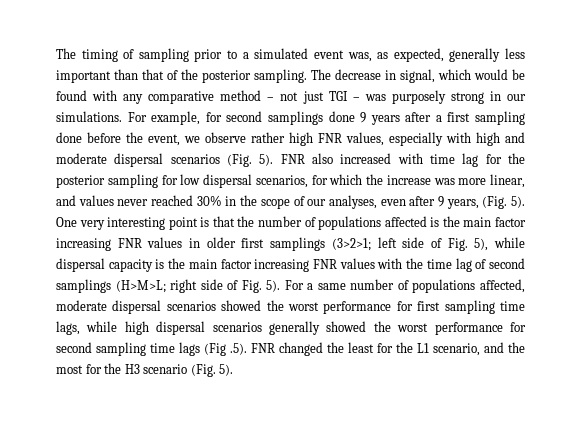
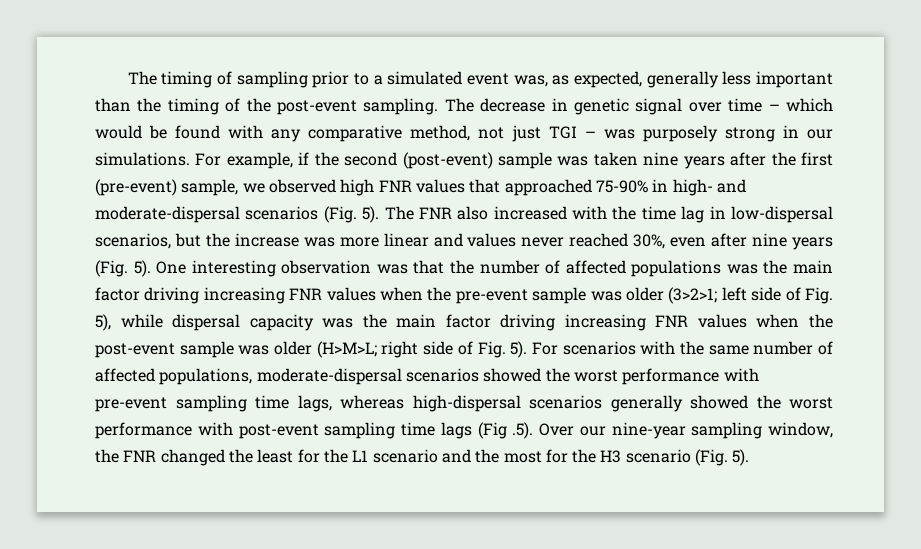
[142,69,164,80] that -> [137,98,219,115] the timing
[202,70,251,83] posterior -> [277,100,357,115] post-event
[400,69,435,83] signal, -> [573,98,780,115] genetic signal over time –
[220,90,275,101] method – -> [410,125,471,141] method,
[205,111,525,125] [56,132,525,146] [56,153,164,167] for second samplings done 9 years after a first sampling done before the event, we observe rather high FNR values, especially with high and moderate dispersal -> [298,152,834,169] [95,179,746,196] [95,206,240,223] if the second (post-event) sample was taken nine years after the first (pre-event) sample, we observed high FNR values that approached 75-90% in high- and moderate-dispersal
(274, 160) none -> [384,206,414,220] The
[430,153,525,167] [56,174,363,188] time lag for the posterior sampling for low dispersal scenarios, for which -> [612,206,833,223] [95,233,201,249] the time lag in low-dispersal scenarios, but
[490,174,525,188] linear, -> [383,233,429,247] linear
[196,195,525,209] [56,217,210,230] 30% in the scope of our analyses, even after 9 years, (Fig. 5). One very interesting point is -> [633,233,834,250] [95,260,408,277] 30%, even after nine years (Fig. 5). One interesting observation was
[318,216,526,230] [56,237,326,251] populations affected is the main factor increasing FNR values in older first samplings -> [565,260,833,277] [95,287,664,304] affected populations was the main factor driving increasing FNR values when the pre-event sample was older
[155,258,526,272] [56,279,111,293] is the main factor increasing FNR values with the time lag of second samplings -> [322,314,834,331] [95,341,313,358] was the main factor driving increasing FNR values when the post-event sample was older
[307,279,526,293] [56,300,162,314] a same number of populations affected, moderate dispersal -> [562,341,833,355] [95,368,402,385] scenarios with the same number of affected populations, moderate-dispersal
[396,301,441,311] for first -> [723,368,759,382] [95,397,167,412] with pre-event
[86,321,206,335] while high dispersal -> [340,395,521,412] whereas high-dispersal
[509,322,526,332] [56,342,92,353] for second -> [197,422,319,439] with post-event
(247, 349) none -> [539,422,833,439] [95,449,119,463] Over our nine-year sampling window, the
[433,343,480,356] scenario, -> [372,449,438,463] scenario

